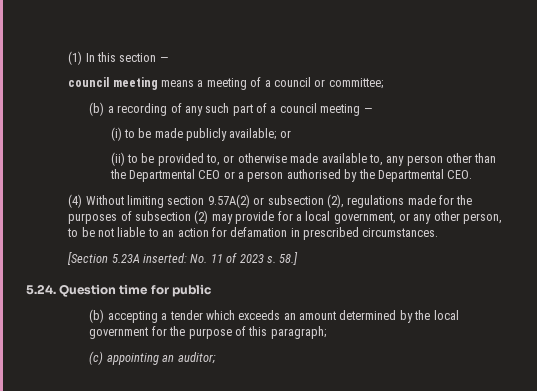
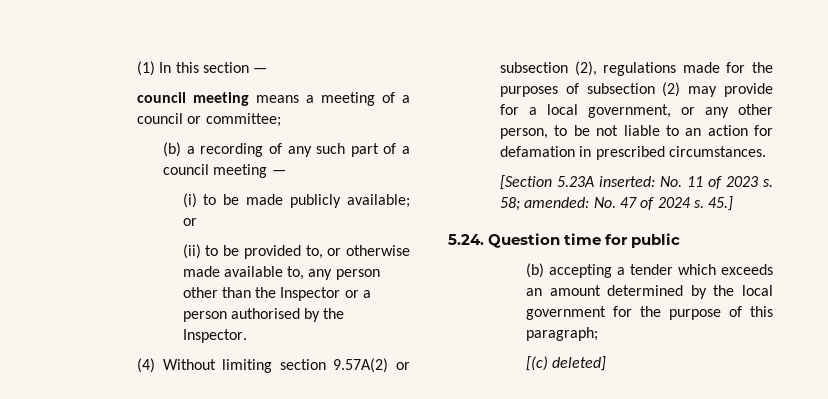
[128,169,221,182] Departmental CEO -> [280,287,341,301] Inspector
[377,169,473,182] Departmental CEO. -> [182,329,247,343] Inspector.
[279,252,299,265] 58.] -> [499,196,734,211] 58; amended: No. 47 of 2024 s. 45.]
[89,351,216,365] (c) appointing an auditor; -> [525,356,607,371] [(c) deleted]

